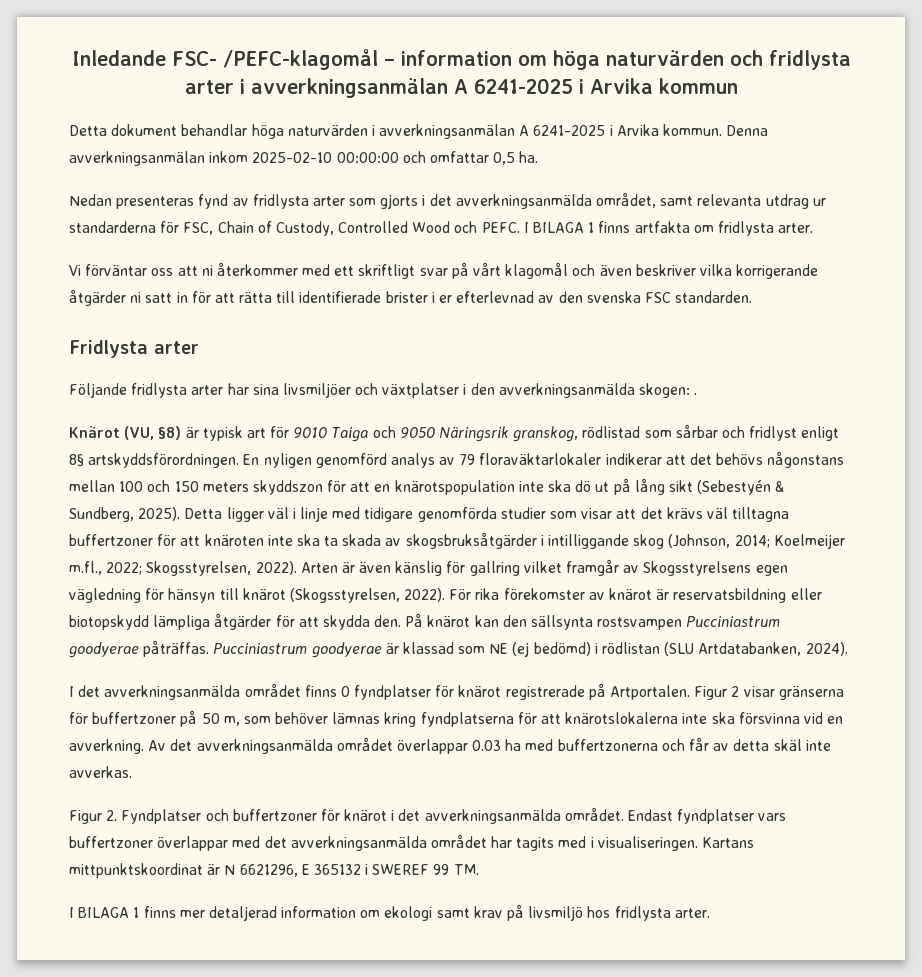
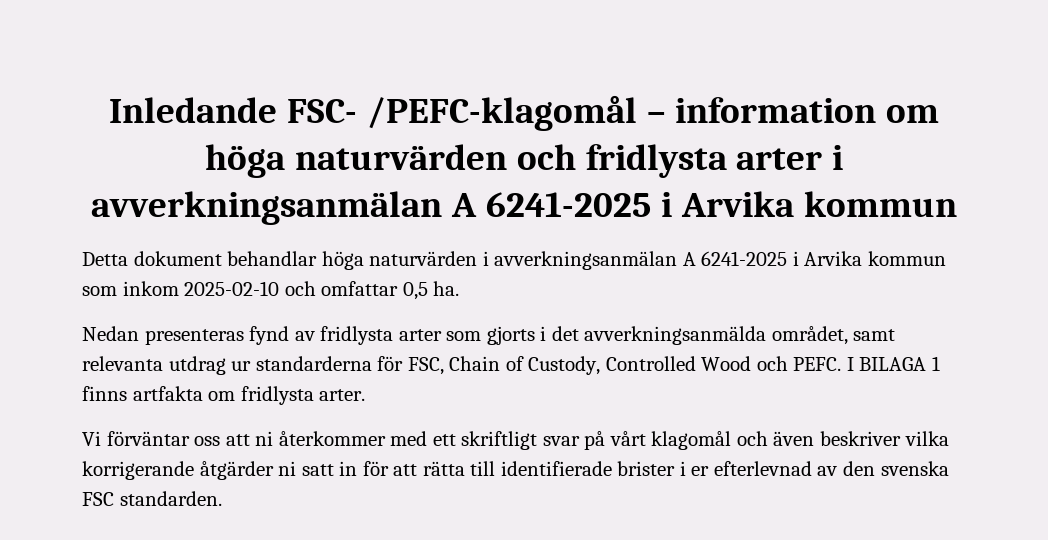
[663,124,769,136] [69,151,205,166] kommun. Denna avverkningsanmälan -> [867,251,946,266] [82,286,117,296] kommun som
[336,152,399,163] 00:00:00 -> (280, 288) none
[69,340,199,358] [69,383,698,398] [69,424,840,442] [69,451,845,468] [69,478,786,495] [69,507,790,522] [69,532,845,549] [69,559,788,576] [69,588,822,603] [69,613,781,630] [69,640,848,658] [69,683,844,700] [69,710,844,727] [69,737,831,754] [69,766,132,778] [69,807,787,824] [69,834,755,851] [69,863,479,878] [69,904,710,921] // Fridlysta arter // Följande fridlysta arter har sina livsmiljöer och växtplatser i den avverkningsanmälda skogen: . // Knärot (VU, §8) är typisk art för 9010 Taiga och 9050 Näringsrik granskog, rödlistad som sårbar och fridlyst enligt 8§ artskyddsförordningen. En nyligen genomförd analys av 79 floraväktarlokaler indikerar att det behövs någonstans mellan 100 och 150 meters skyddszon för att en knärotspopulation inte ska dö ut på lång sikt (Sebestyén & Sundberg, 2025). Detta ligger väl i linje med tidigare genomförda studier som visar att det krävs väl tilltagna buffertzoner för att knäroten inte ska ta skada av skogsbruksåtgärder i intilliggande skog (Johnson, 2014; Koelmeijer m.fl., 2022; Skogsstyrelsen, 2022). Arten är även känslig för gallring vilket framgår av Skogsstyrelsens egen vägledning för hänsyn till knärot (Skogsstyrelsen, 2022). För rika förekomster av knärot är reservatsbildning eller biotopskydd lämpliga åtgärder för att skydda den. På knärot kan den sällsynta rostsvampen Pucciniastrum goodyerae påträffas. Pucciniastrum goodyerae är klassad som NE (ej bedömd) i rödlistan (SLU Artdatabanken, 2024). // I det avverkningsanmälda området finns 0 fyndplatser för knärot registrerade på Artportalen. Figur 2 visar gränserna för buffertzoner på 50 m, som behöver lämnas kring fyndplatserna för att knärotslokalerna inte ska försvinna vid en avverkning. Av det avverkningsanmälda området överlappar 0.03 ha med buffertzonerna och får av detta skäl inte avverkas. // Figur 2. Fyndplatser och buffertzoner för knärot i det avverkningsanmälda området. Endast fyndplatser vars buffertzoner överlappar med det avverkningsanmälda området har tagits med i visualiseringen. Kartans mittpunktskoordinat är N 6621296, E 365132 i SWEREF 99 TM. // I BILAGA 1 finns mer detaljerad information om ekologi samt krav på livsmiljö hos fridlysta arter. -> (222, 498) none

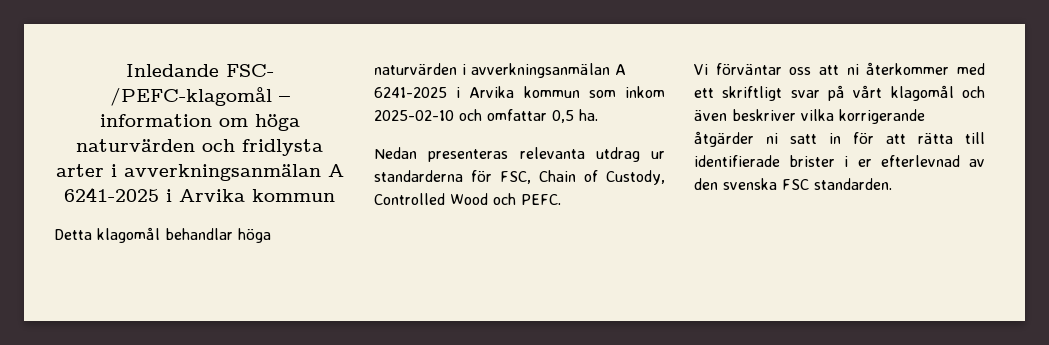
[133,251,222,266] dokument -> [97,227,160,243] klagomål
[249,326,896,345] fynd av fridlysta arter som gjorts i det avverkningsanmälda området, samt -> (509, 155) none
[846,356,941,371] [82,386,366,405] I BILAGA 1 finns artfakta om fridlysta arter. -> (561, 199) none

